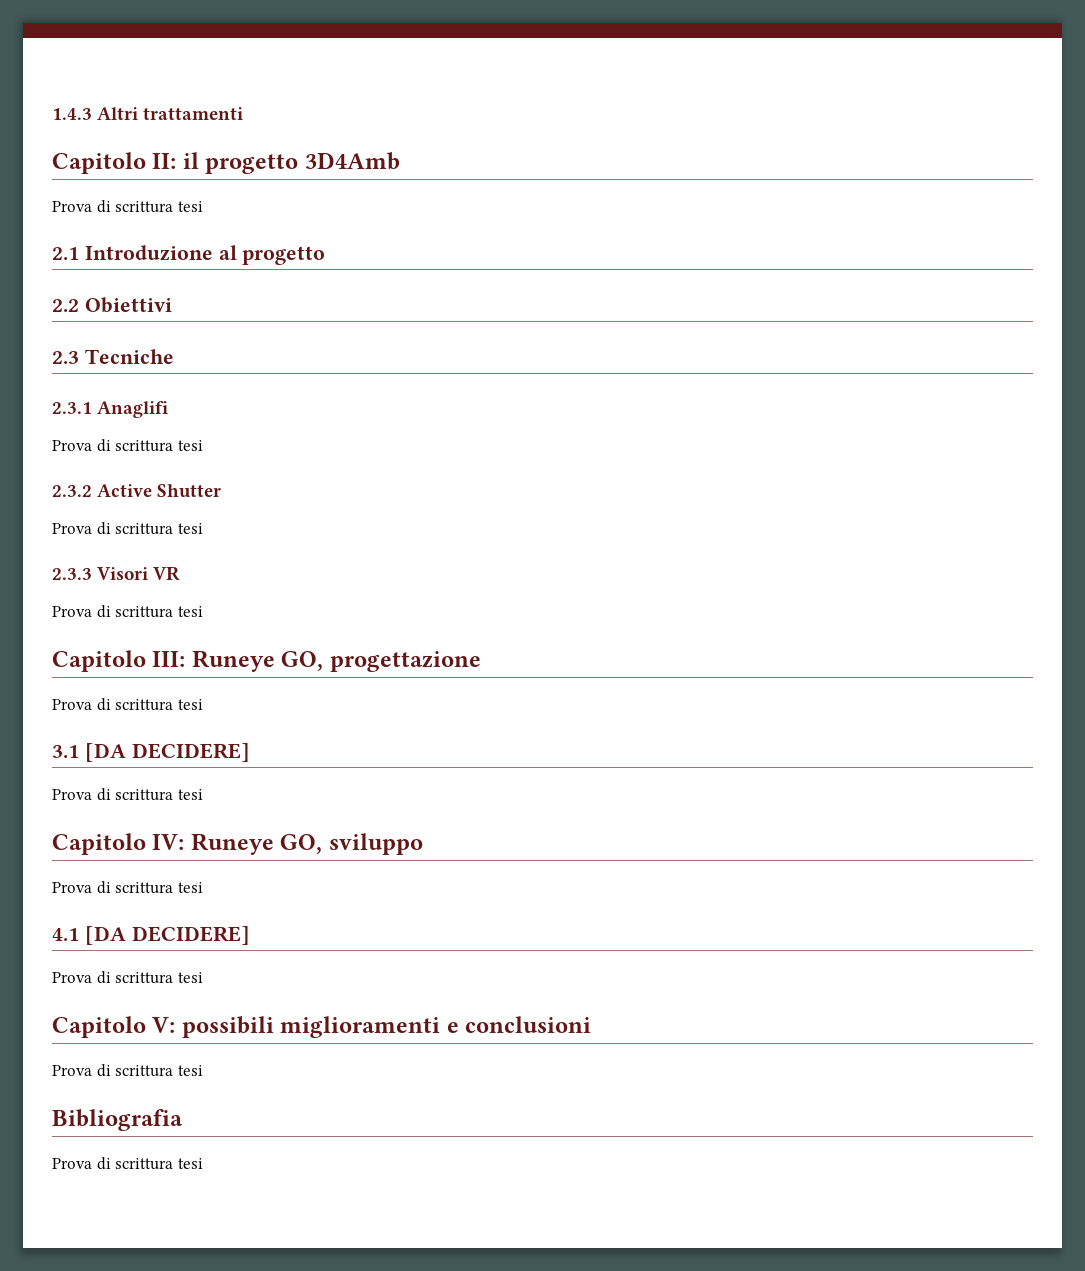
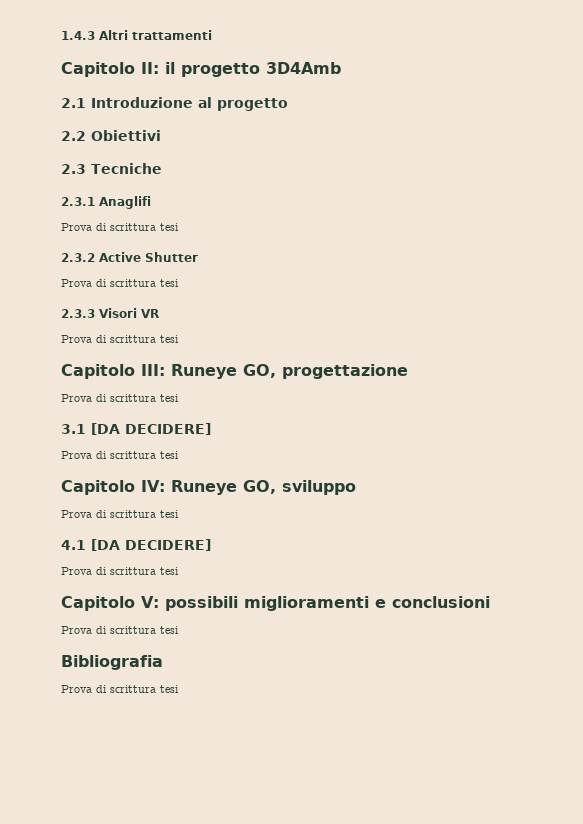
[52,200,203,213] // Prova di scrittura tesi -> (341, 68) none

